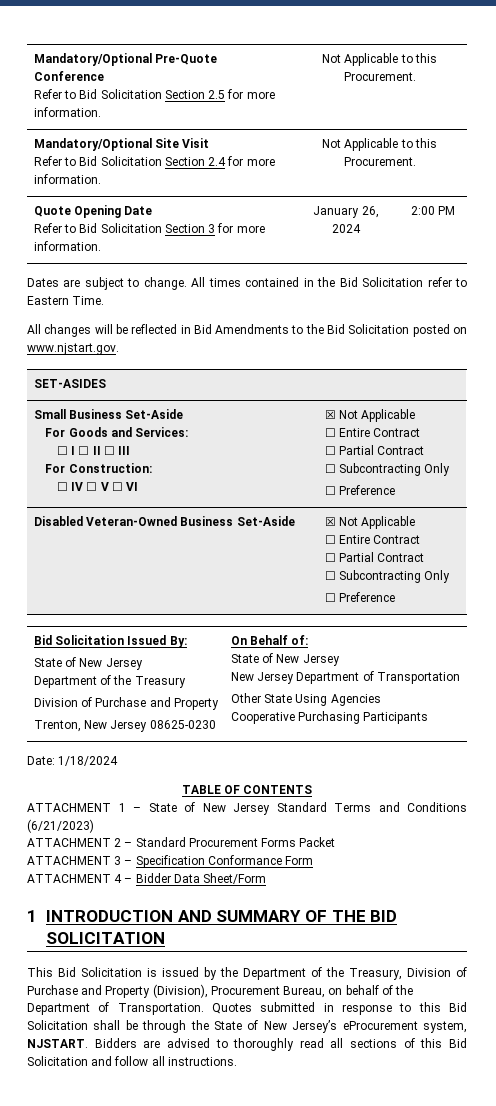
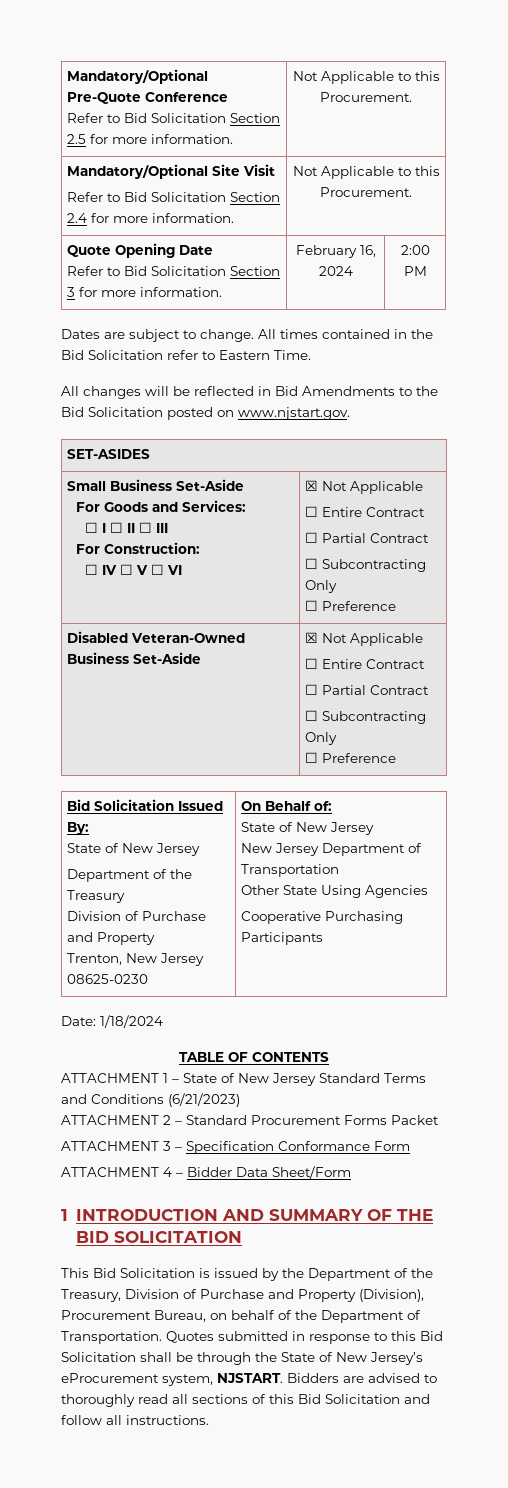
[313,206,379,218] January 26, -> [295,245,376,258] February 16,

